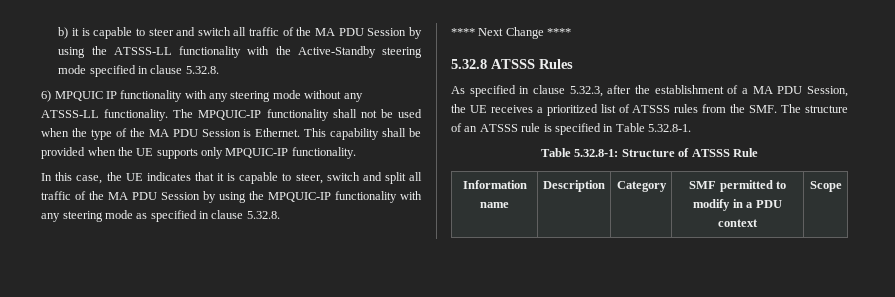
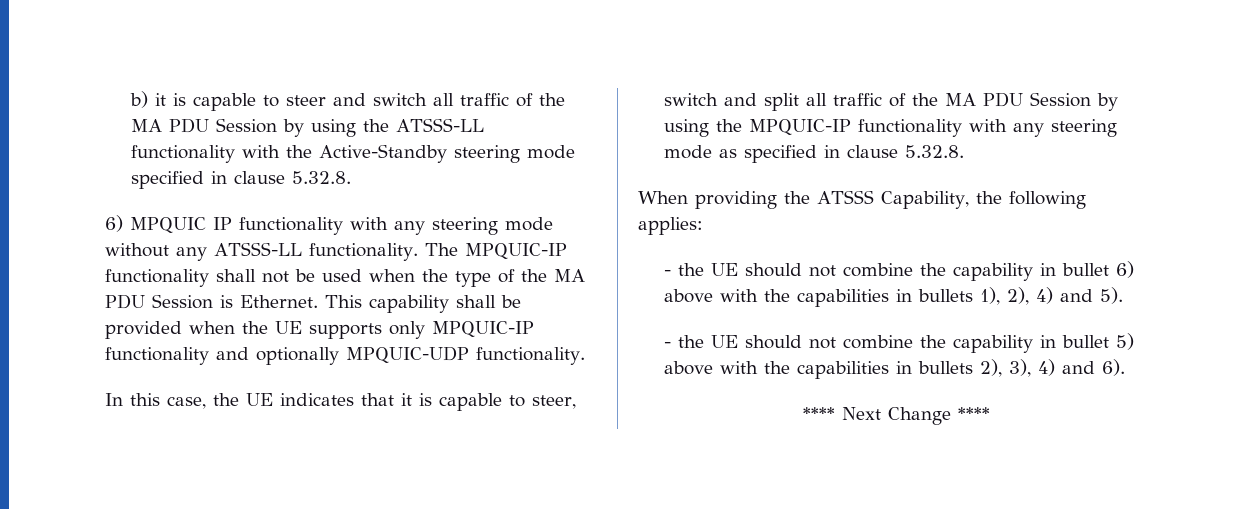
(289, 153) none -> [105,346,470,365] functionality and optionally MPQUIC-UDP
[451,27,572,39] [451,59,573,69] [451,85,848,97] [451,104,848,116] [451,123,691,135] [541,148,758,157] [462,180,527,189] [480,202,509,208] [543,180,605,192] [616,181,667,192] [689,180,786,192] [693,199,782,211] [718,219,758,227] [809,181,842,192] **** Next Change **** // 5.32.8 ATSSS Rules // As specified in clause 5.32.3, after the establishment of a MA PDU Session, the UE receives a prioritized list of ATSSS rules from the SMF. The structure of an ATSSS rule is specified in Table 5.32.8-1. // Table 5.32.8-1: Structure of ATSSS Rule // Information name | Description | Category | SMF permitted to modify in a PDU context | Scope -> [638,190,1086,209] [638,217,703,235] [664,261,1135,281] [664,287,1124,307] [664,333,1135,353] [664,359,1126,379] [802,407,990,425] When providing the ATSSS Capability, the following applies: // - the UE should not combine the capability in bullet 6) above with the capabilities in bullets 1), 2), 4) and 5). // - the UE should not combine the capability in bullet 5) above with the capabilities in bullets 2), 3), 4) and 6). // **** Next Change ****

